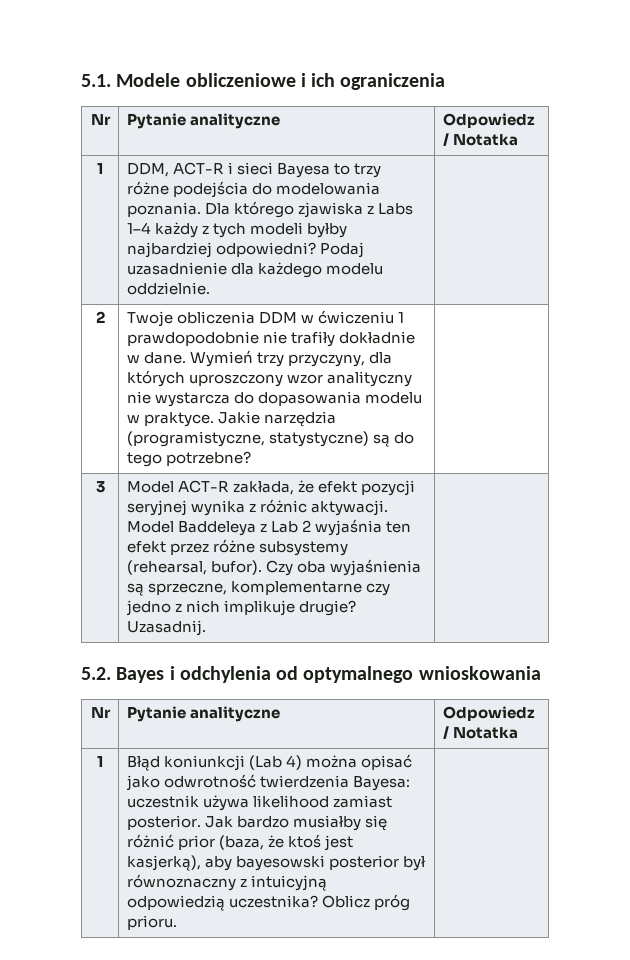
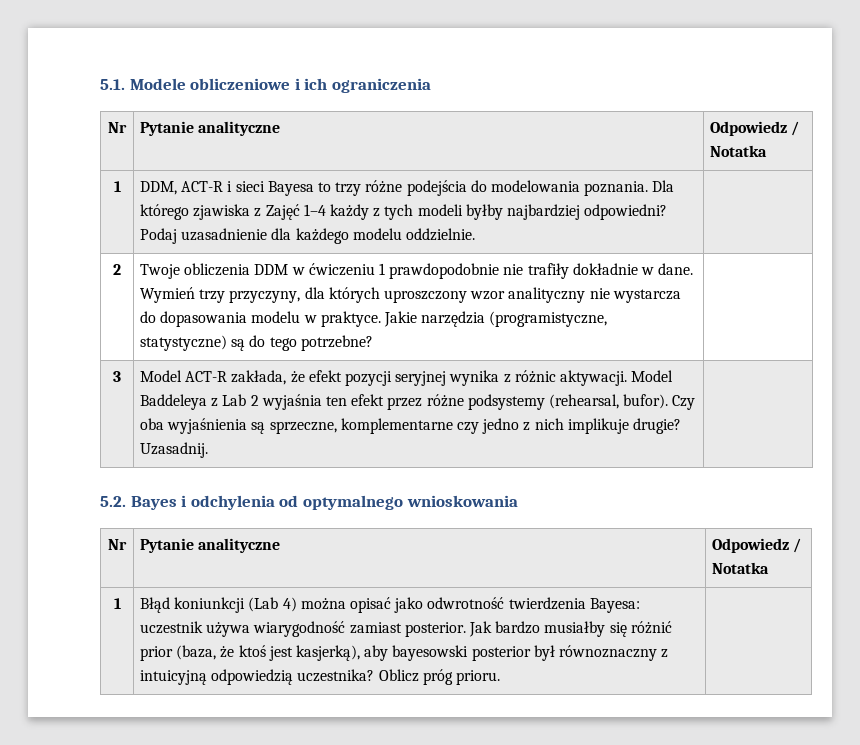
[377,203,413,215] Labs -> [265,204,300,220] Zajęć
[258,541,348,556] subsystemy -> [467,394,545,410] podsystemy
[252,795,329,808] likelihood -> [253,621,346,637] wiarygodność

